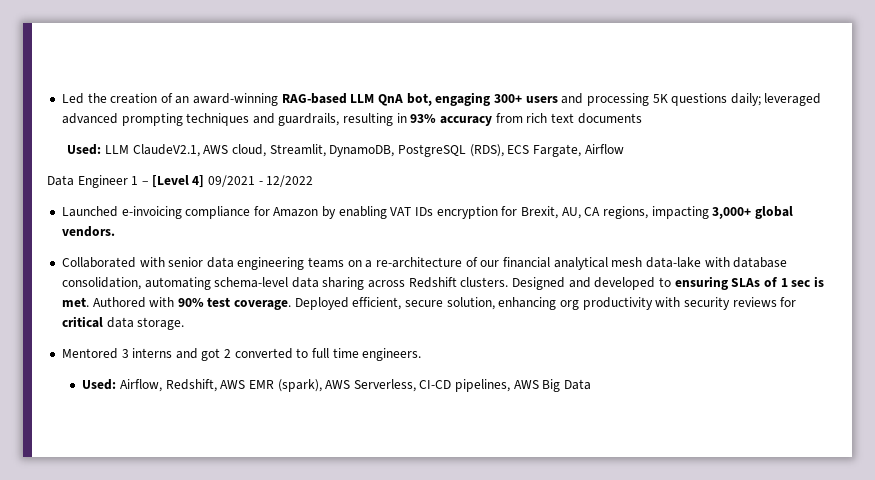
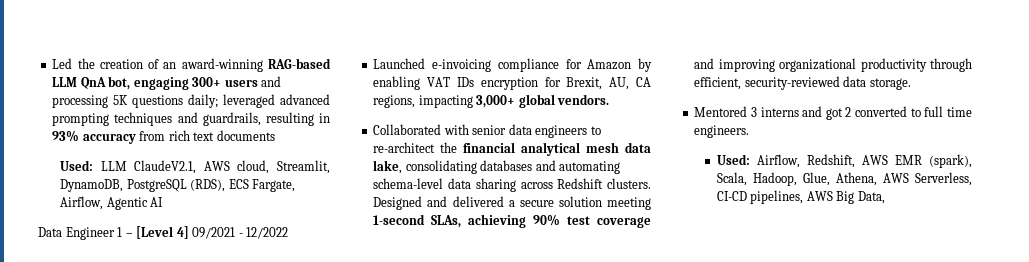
[584,144,624,154] Airflow -> [60,196,164,210] Airflow, Agentic AI
[237,257,788,270] [61,277,141,290] engineering teams on a re-architecture of our financial analytical mesh data-lake with database consolidation, -> [535,125,601,138] [373,142,651,156] [373,160,556,174] engineers to re-architect the financial analytical mesh data lake, consolidating databases and
[594,276,824,290] [61,297,797,310] [61,316,103,328] developed to ensuring SLAs of 1 sec is met. Authored with 90% test coverage. Deployed efficient, secure solution, enhancing org productivity with security reviews for critical -> [452,196,651,210] [373,214,651,228] [694,58,972,72] [694,76,840,90] delivered a secure solution meeting 1-second SLAs, achieving 90% test coverage and improving organizational productivity through efficient, security-reviewed
(322, 385) none -> [716,172,877,186] Scala, Hadoop, Glue, Athena,
[564,379,592,390] Data -> [857,191,885,204] Data,

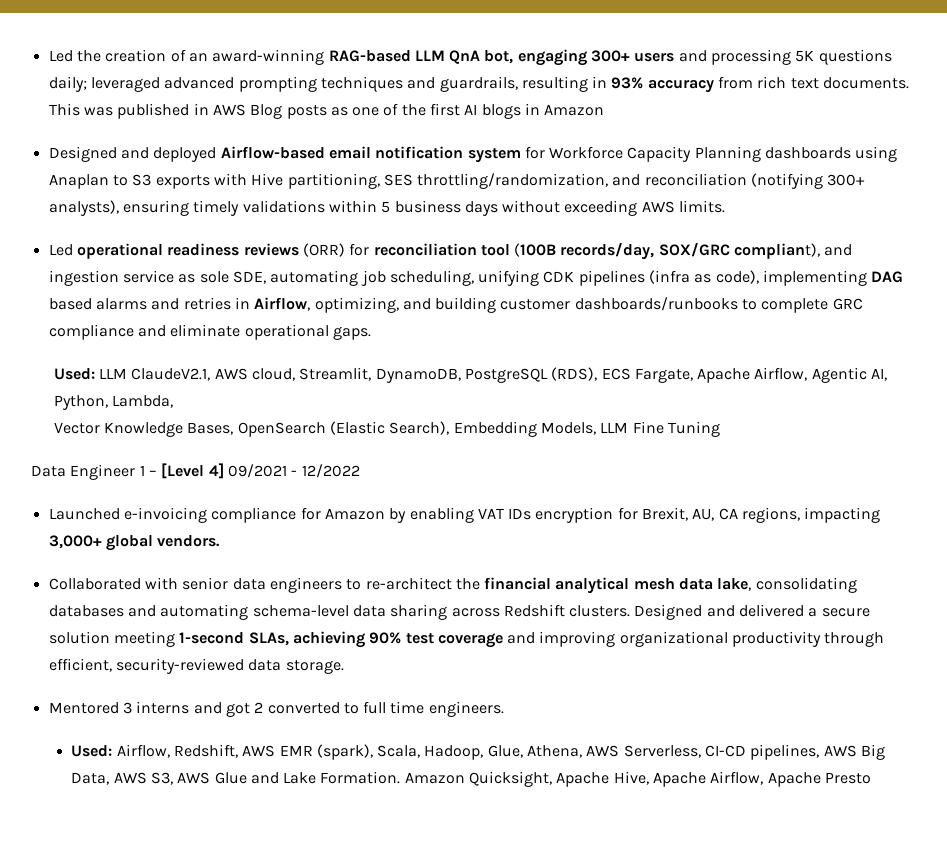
[216,130,275,141] documents -> [823,77,910,89] [48,103,605,119] [48,146,898,163] [48,173,866,189] [48,200,726,216] [48,243,853,260] [48,270,904,286] [48,297,863,313] [48,324,371,340] documents. This was published in AWS Blog posts as one of the first AI blogs in Amazon // Designed and deployed Airflow-based email notification system for Workforce Capacity Planning dashboards using Anaplan to S3 exports with Hive partitioning, SES throttling/randomization, and reconciliation (notifying 300+ analysts), ensuring timely validations within 5 business days without exceeding AWS limits. // Led operational readiness reviews (ORR) for reconciliation tool (100B records/day, SOX/GRC compliant), and ingestion service as sole SDE, automating job scheduling, unifying CDK pipelines (infra as code), implementing DAG based alarms and retries in Airflow, optimizing, and building customer dashboards/runbooks to complete GRC compliance and eliminate operational gaps.
(296, 185) none -> [697,368,751,383] Apache
[150,197,164,207] AI -> [871,368,888,381] [53,395,173,410] [53,421,720,437] AI, Python, Lambda, // Vector Knowledge Bases, OpenSearch (Elastic Search), Embedding Models, LLM Fine Tuning
(885, 197) none -> [113,771,872,787] AWS S3, AWS Glue and Lake Formation. Amazon Quicksight, Apache Hive, Apache Airflow, Apache Presto

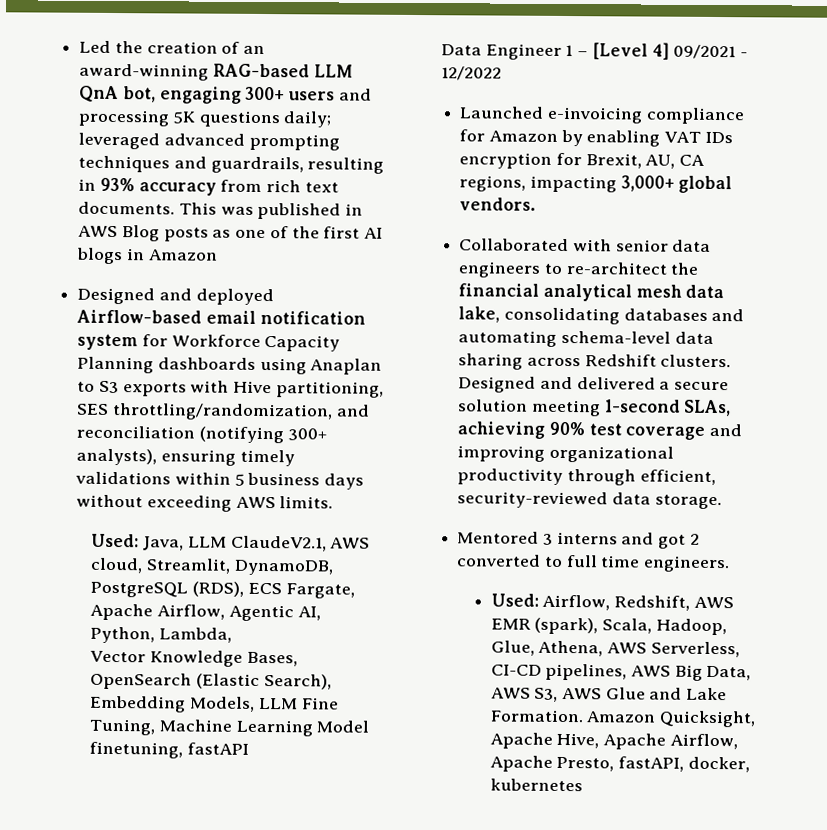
[48,243,853,260] [48,270,904,286] [48,297,863,313] [48,324,371,340] [53,368,95,380] // Led operational readiness reviews (ORR) for reconciliation tool (100B records/day, SOX/GRC compliant), and ingestion service as sole SDE, automating job scheduling, unifying CDK pipelines (infra as code), implementing DAG based alarms and retries in Airflow, optimizing, and building customer dashboards/runbooks to complete GRC compliance and eliminate operational gaps. // Used: -> [91,533,185,551] // Used: Java,
[667,421,720,437] Tuning -> [89,718,370,737] [89,741,250,759] Tuning, Machine Learning Model finetuning, fastAPI
[825,772,872,784] Presto -> [556,756,750,773] [489,778,583,792] Presto, fastAPI, docker, kubernetes

